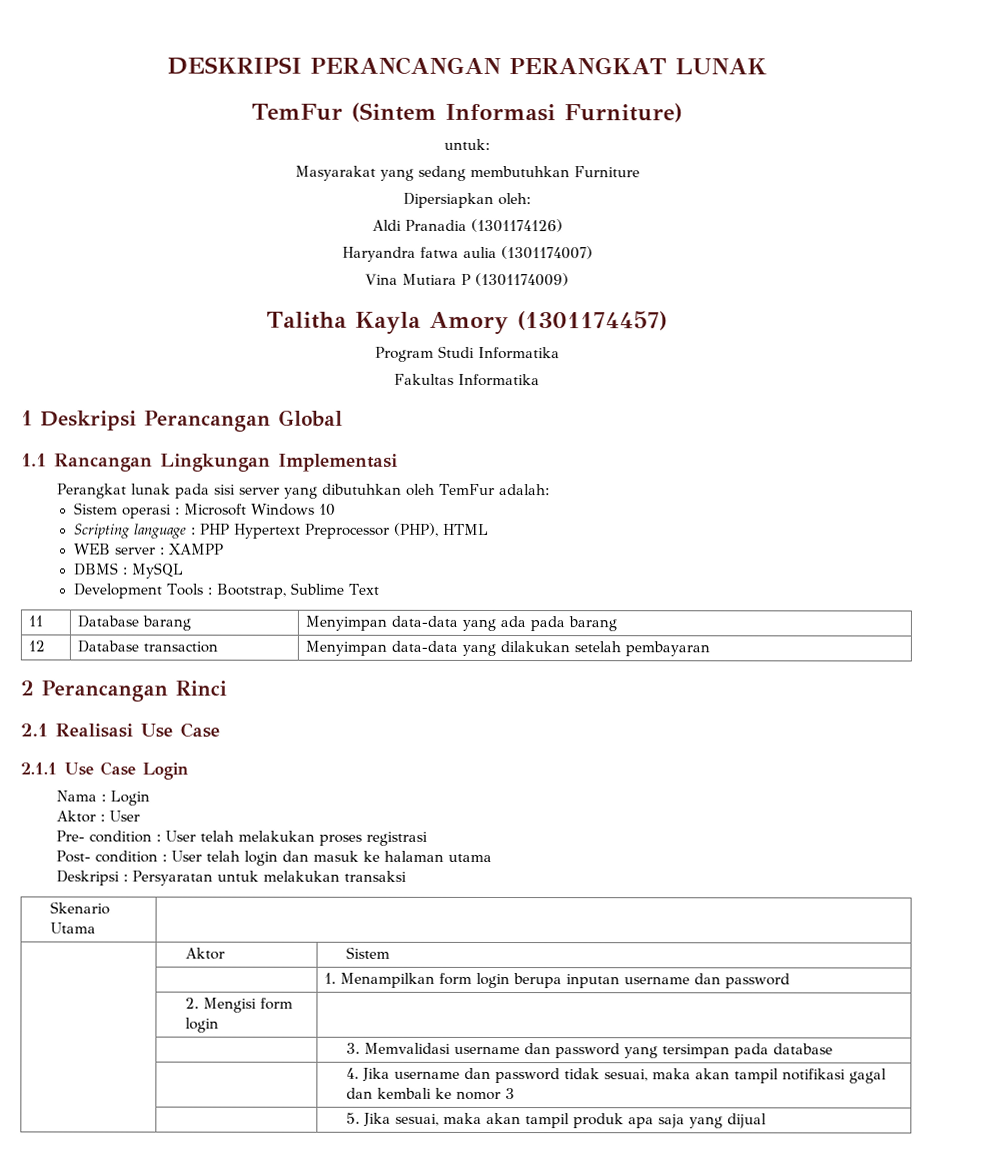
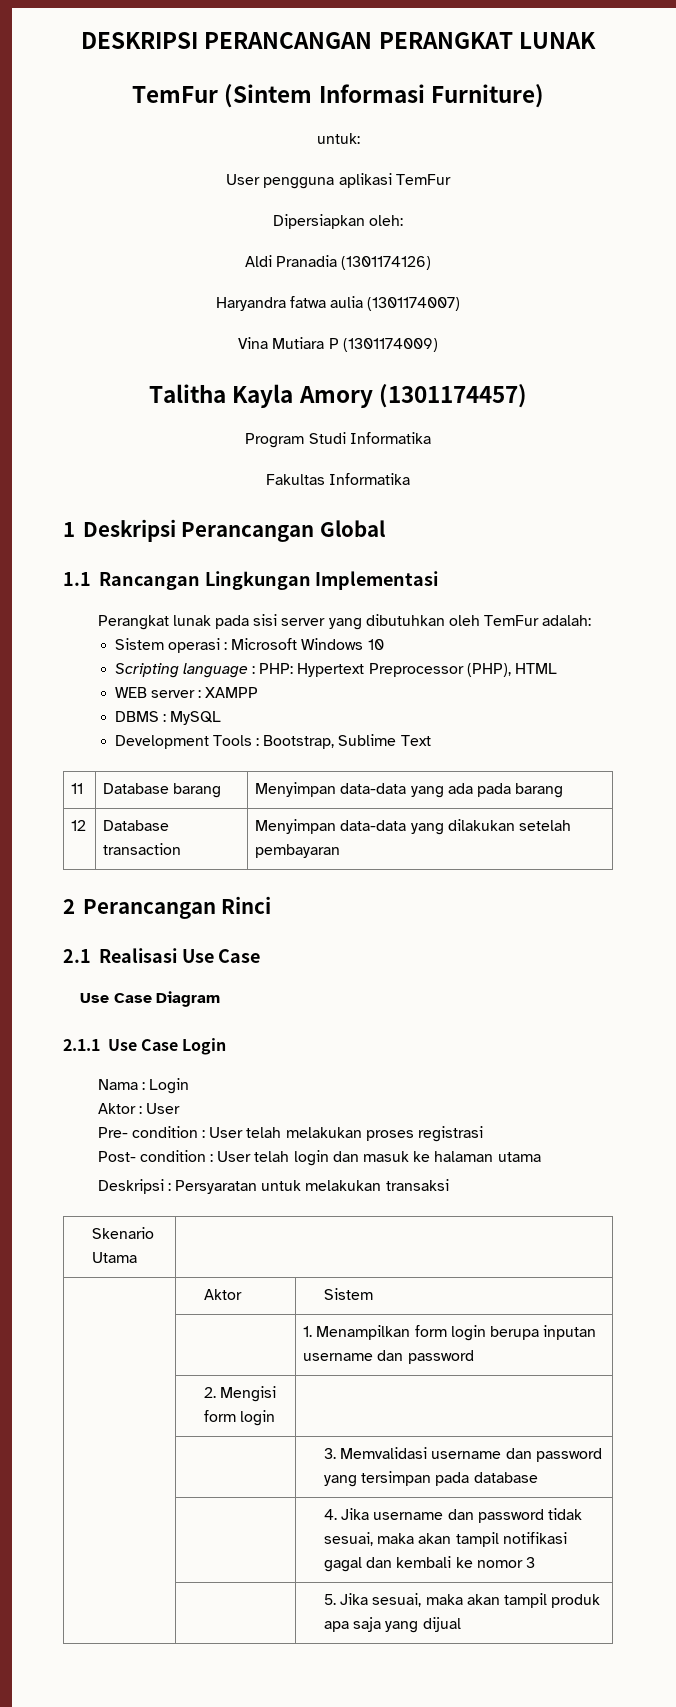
[294,165,640,181] Masyarakat yang sedang membutuhkan Furniture -> [226,173,451,189] User pengguna aplikasi TemFur
[199,523,230,535] PHP -> [259,663,294,674] PHP:
(220, 730) none -> [80,991,220,1007] // Use Case Diagram

